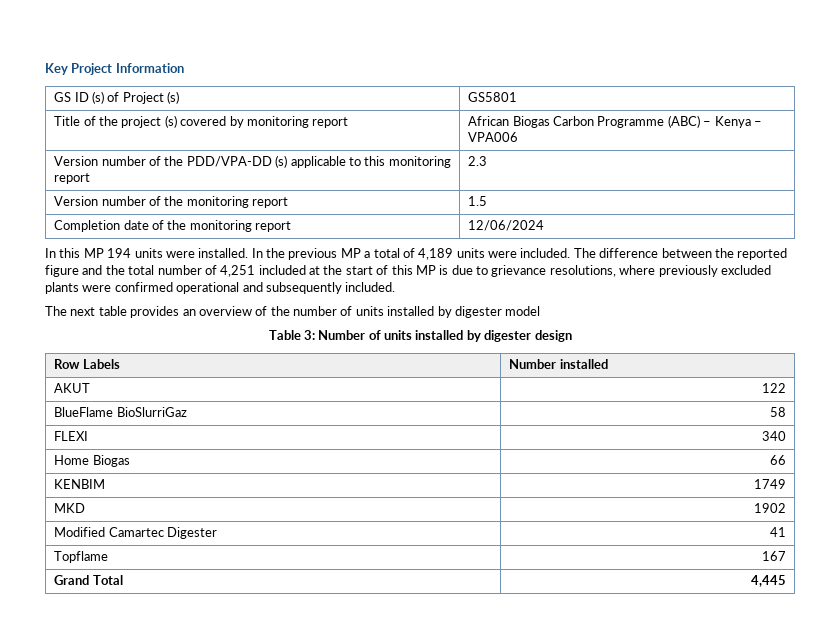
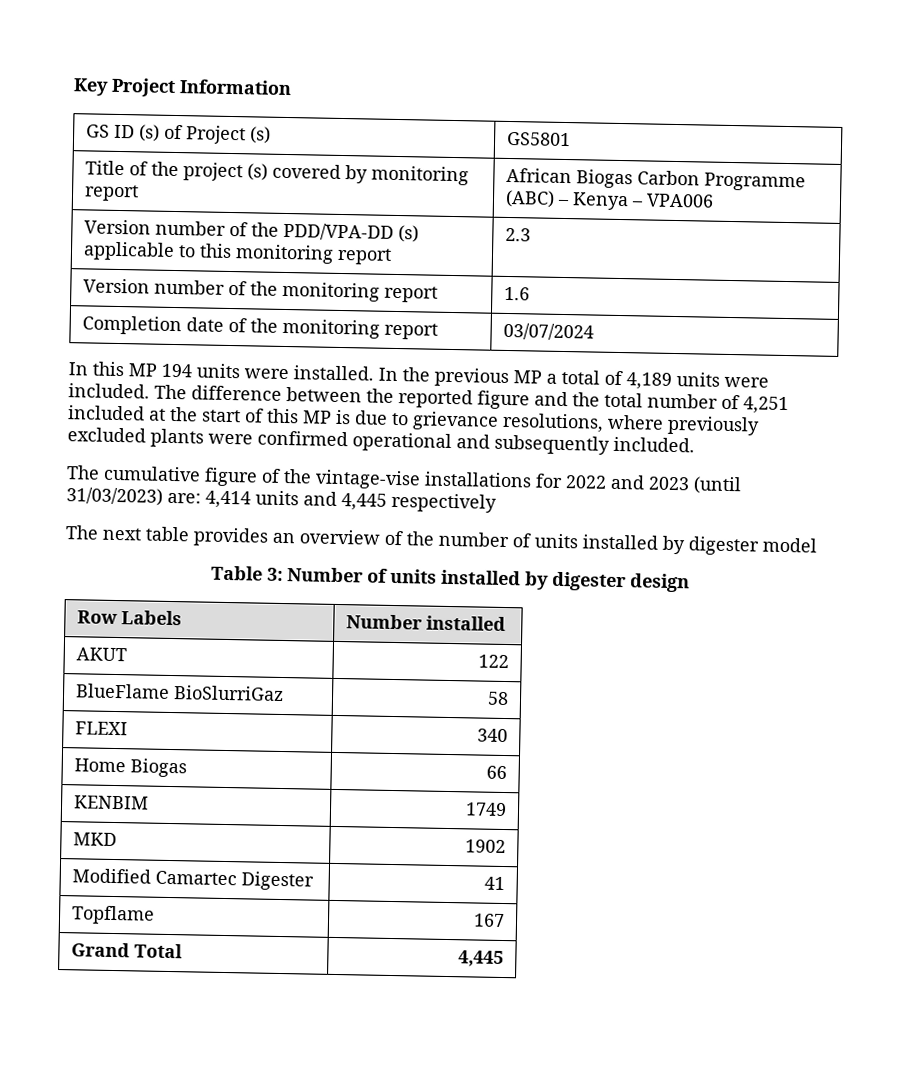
[468,196,488,206] 1.5 -> [504,286,531,301] 1.6
[468,220,545,231] 12/06/2024 -> [503,322,595,341] 03/07/2024
(396, 287) none -> [66,465,742,495] [66,487,497,513] // The cumulative figure of the vintage-vise installations for 2022 and 2023 (until 31/03/2023) are: 4,414 units and 4,445 respectively

